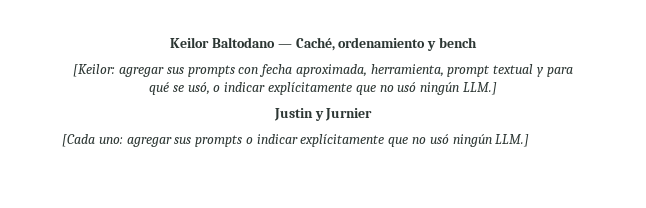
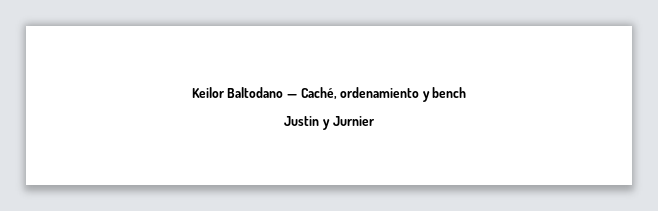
[73,64,573,77] [149,82,497,95] [273,108,373,121] [62,134,530,147] [Keilor: agregar sus prompts con fecha aproximada, herramienta, prompt textual y para qué se usó, o indicar explícitamente que no usó ningún LLM.] // Justin y Jurnier // [Cada uno: agregar sus prompts o indicar explícitamente que no usó ningún LLM.] -> [284,116,375,130] Justin y Jurnier

